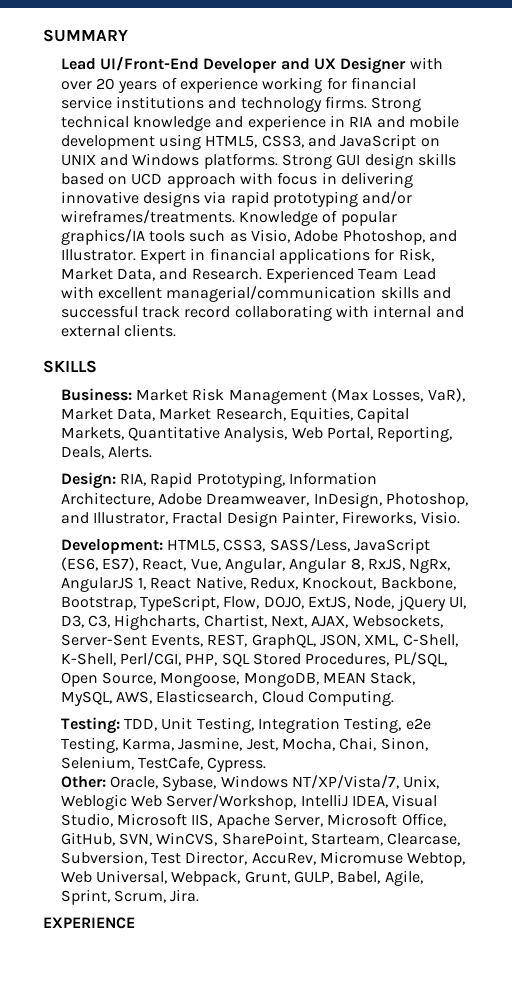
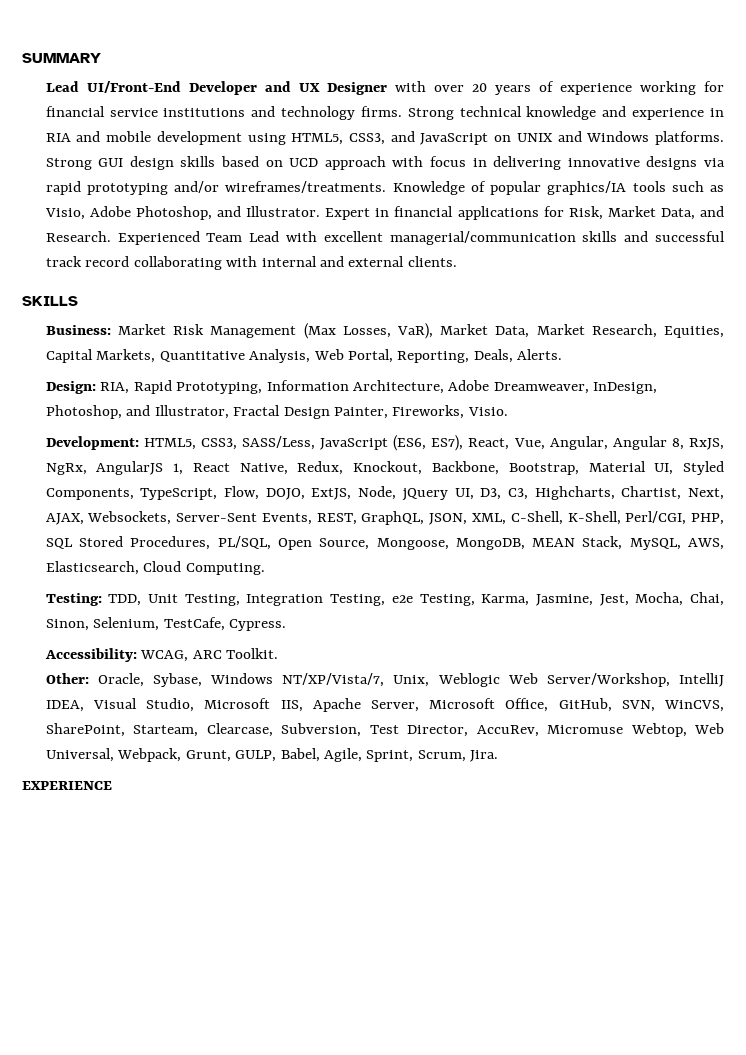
(136, 603) none -> [588,461,724,475] [45,488,134,500] Material UI, Styled Components,
(267, 764) none -> [44,648,279,662] // Accessibility: WCAG, ARC Toolkit.

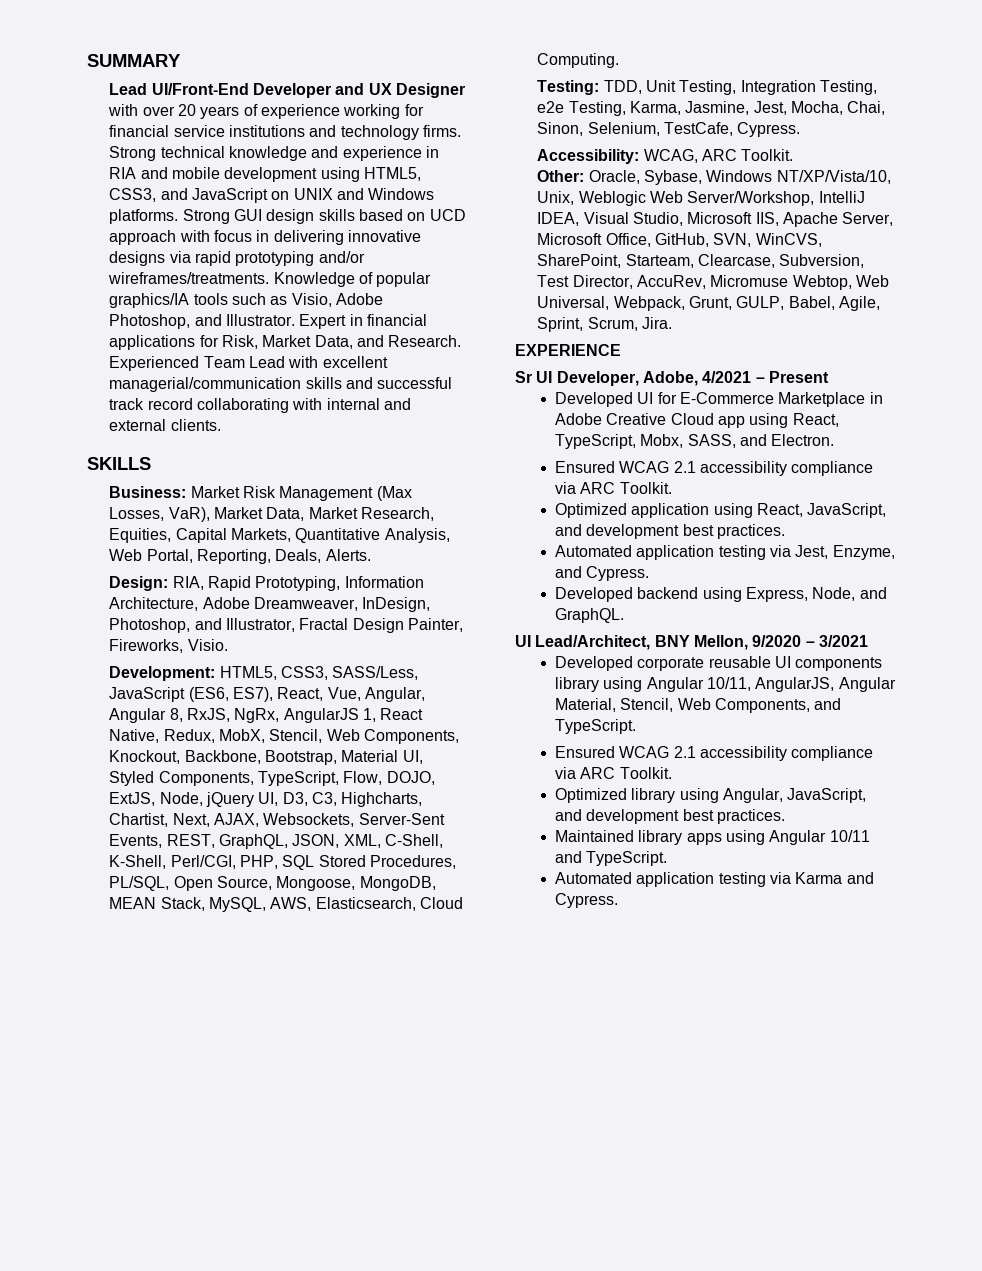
(344, 468) none -> [218,729,459,744] MobX, Stencil, Web Components,
[282,673,385,687] NT/XP/Vista/7, -> [776,170,891,184] NT/XP/Vista/10,
(112, 785) none -> [515,371,829,386] [554,392,883,407] [554,413,839,428] [554,434,835,449] [554,461,874,476] [554,482,672,494] [554,503,887,518] [554,524,785,539] [554,545,895,560] [554,566,650,581] [554,587,887,602] [554,608,624,623] [515,635,868,650] [554,656,883,671] [554,677,896,692] [554,698,842,713] [554,719,636,734] [554,746,874,761] [554,767,672,779] [554,788,867,803] [554,809,785,824] [554,830,870,845] [554,851,668,866] [554,872,874,887] [554,893,618,908] // Sr UI Developer, Adobe, 4/2021 – Present // Developed UI for E-Commerce Marketplace in Adobe Creative Cloud app using React, TypeScript, Mobx, SASS, and Electron. // Ensured WCAG 2.1 accessibility compliance via ARC Toolkit. // Optimized application using React, JavaScript, and development best practices. // Automated application testing via Jest, Enzyme, and Cypress. // Developed backend using Express, Node, and GraphQL. // UI Lead/Architect, BNY Mellon, 9/2020 – 3/2021 // Developed corporate reusable UI components library using Angular 10/11, AngularJS, Angular Material, Stencil, Web Components, and TypeScript. // Ensured WCAG 2.1 accessibility compliance via ARC Toolkit. // Optimized library using Angular, JavaScript, and development best practices. // Maintained library apps using Angular 10/11 and TypeScript. // Automated application testing via Karma and Cypress.

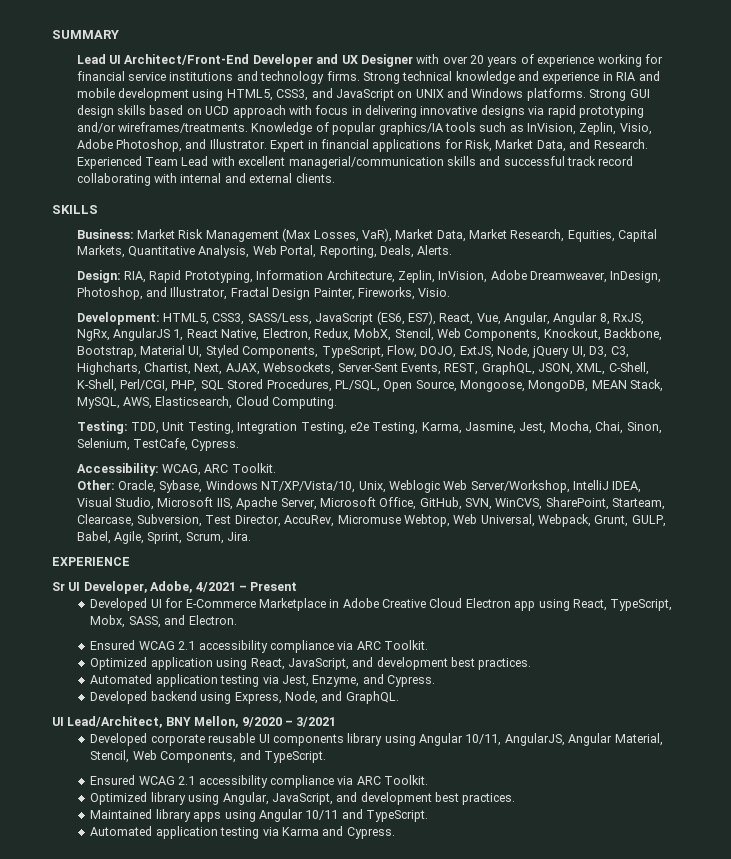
[151,83,249,95] UI/Front-End -> [109,54,250,65] UI Architect/Front-End
(288, 300) none -> [527,122,617,135] InVision, Zeplin,
(199, 604) none -> [397,270,488,283] Zeplin, InVision,
(160, 736) none -> [262,328,311,341] Electron,
(714, 419) none -> [465,598,511,608] Electron

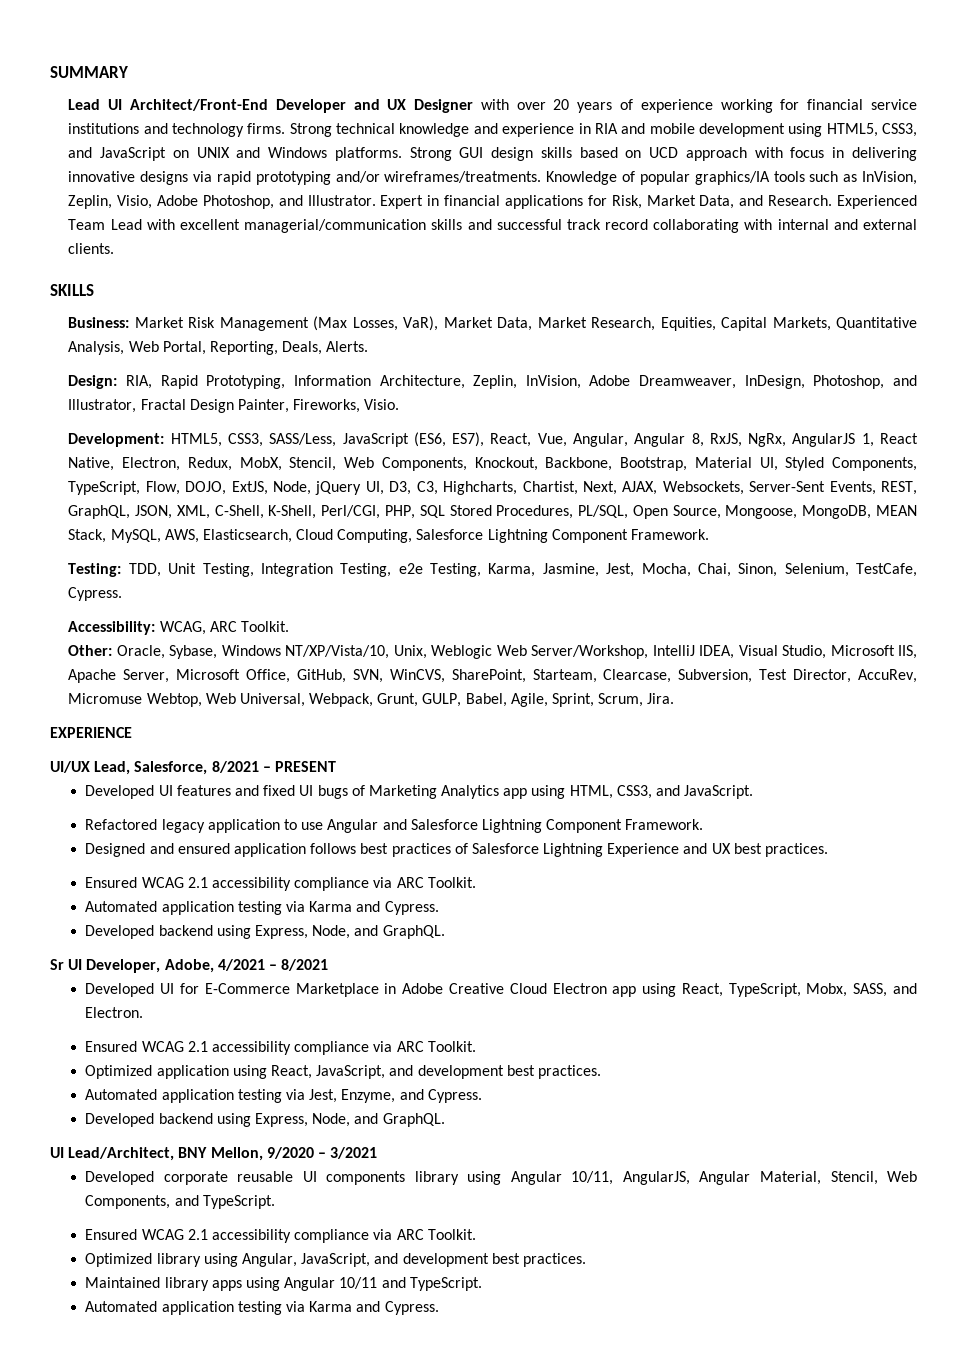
[272,397,338,409] Computing. -> [337,529,710,543] Computing, Salesforce Lightning Component Framework.
(130, 561) none -> [50,761,336,775] [85,785,754,799] [85,819,704,833] [85,843,829,857] [85,877,476,891] [85,901,439,915] [85,925,445,939] // UI/UX Lead, Salesforce, 8/2021 – PRESENT // Developed UI features and fixed UI bugs of Marketing Analytics app using HTML, CSS3, and JavaScript. // Refactored legacy application to use Angular and Salesforce Lightning Component Framework. // Designed and ensured application follows best practices of Salesforce Lightning Experience and UX best practices. // Ensured WCAG 2.1 accessibility compliance via ARC Toolkit. // Automated application testing via Karma and Cypress. // Developed backend using Express, Node, and GraphQL.
[250,582,298,591] Present -> [281,959,329,971] 8/2021

